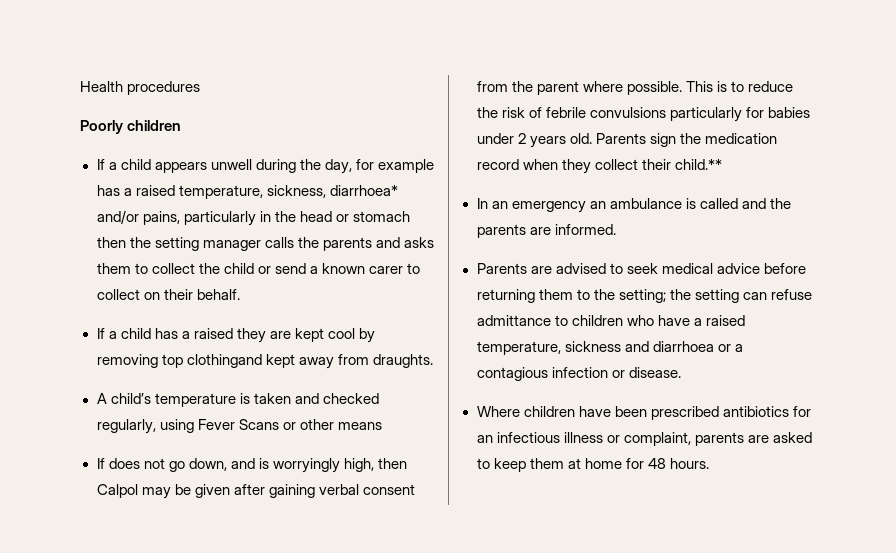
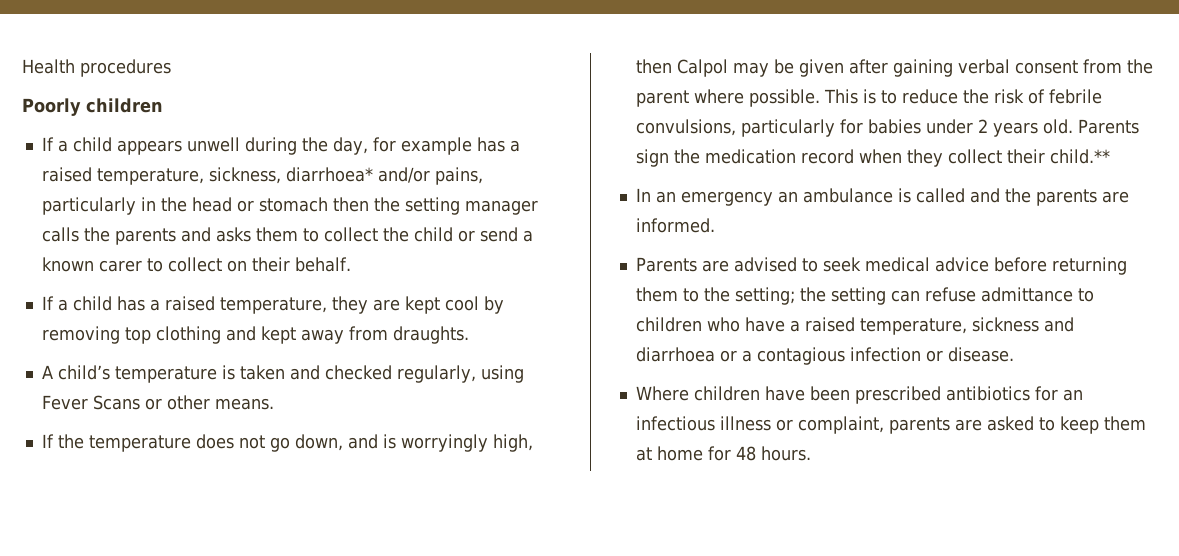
(233, 333) none -> [219,297,327,314] temperature,
[186,354,262,368] clothingand -> [155,326,256,344] clothing and
[337,422,382,430] [96,458,105,469] means // If -> [214,398,274,410] [41,434,191,452] means. // If the temperature
[589,107,666,118] convulsions -> [635,119,736,136] convulsions,

